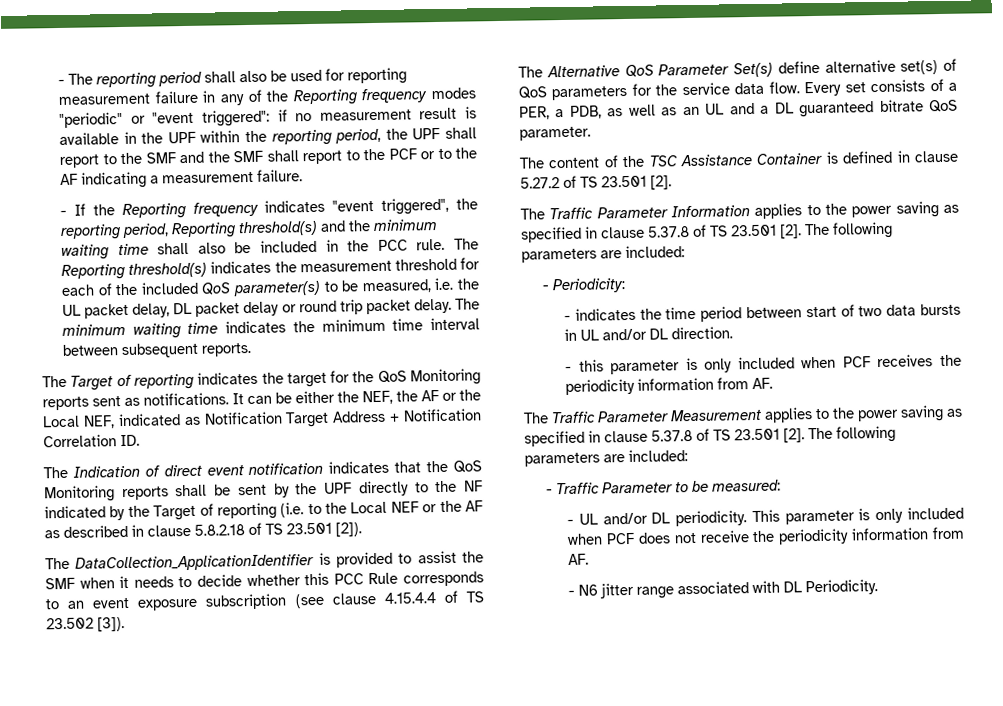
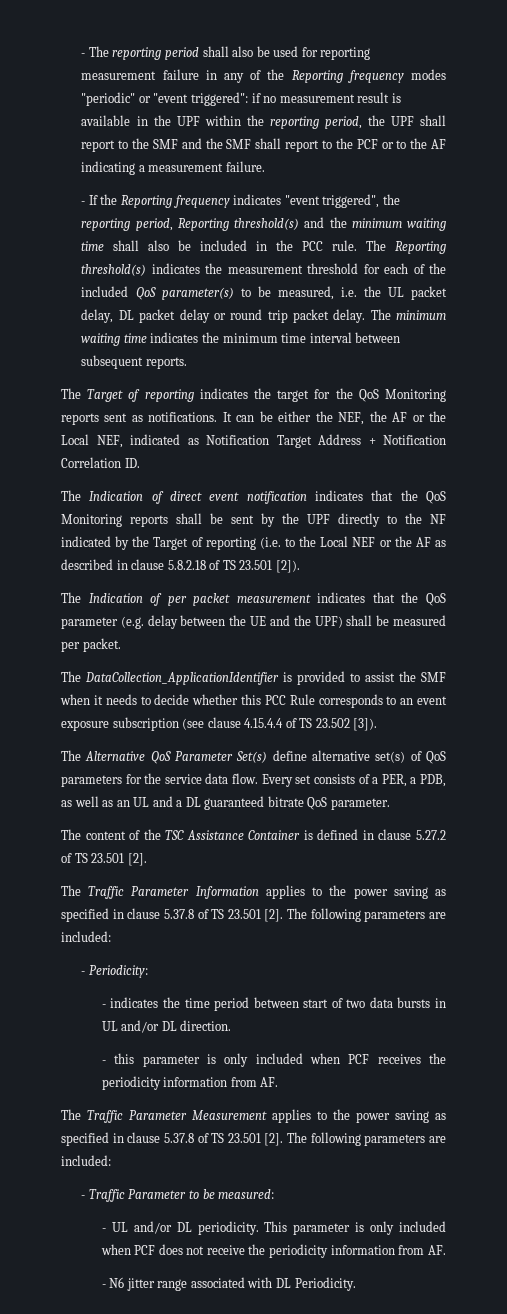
(362, 529) none -> [61,592,446,606] [61,615,446,629] [61,638,121,652] // The Indication of per packet measurement indicates that the QoS parameter (e.g. delay between the UE and the UPF) shall be measured per packet.

